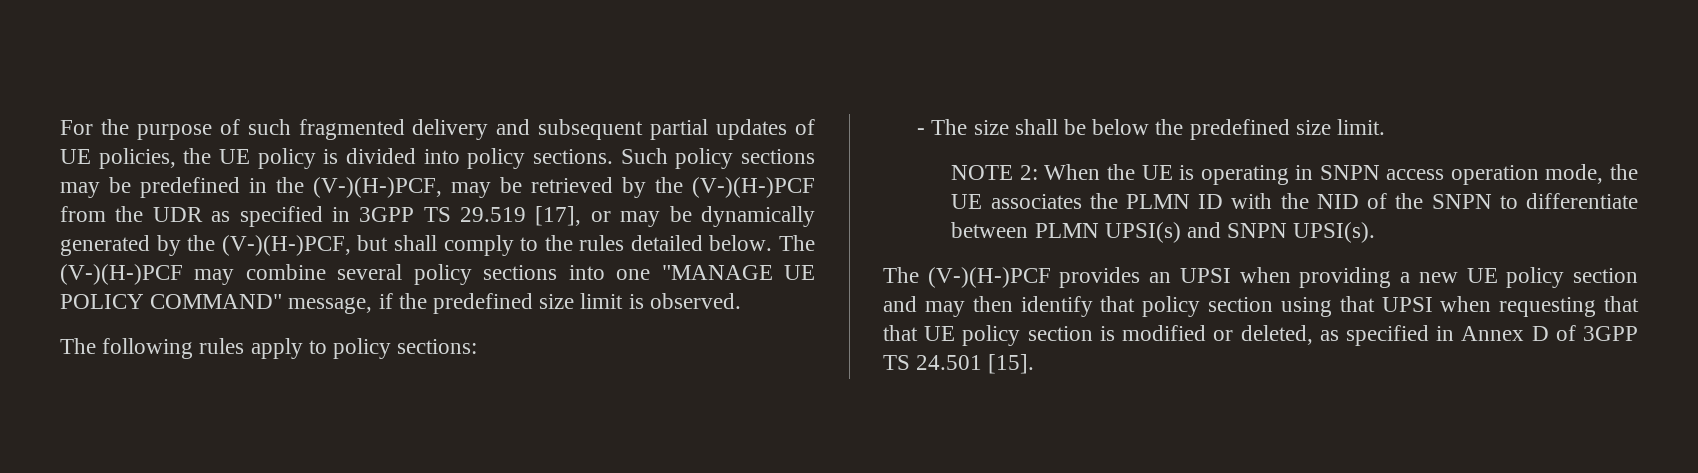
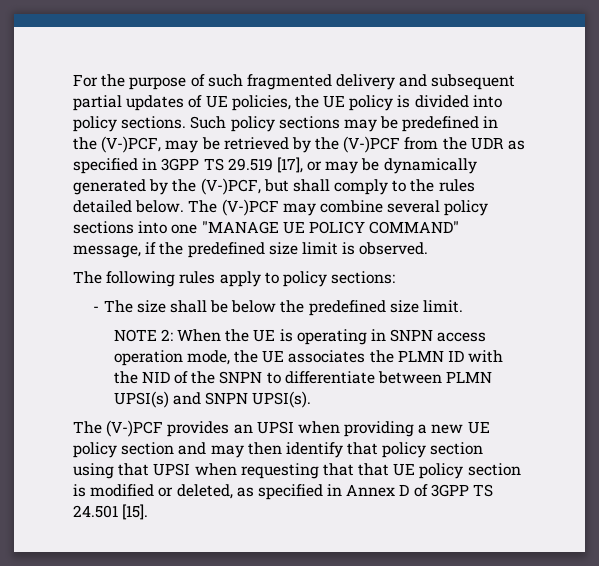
[313,177,442,198] (V-)(H-)PCF, -> [101,136,162,153] (V-)PCF,
[692,177,815,198] (V-)(H-)PCF -> [343,136,401,153] (V-)PCF
[221,235,351,256] (V-)(H-)PCF, -> [200,178,261,195] (V-)PCF,
[60,264,183,285] (V-)(H-)PCF -> [221,199,279,216] (V-)PCF
[927,267,1051,288] (V-)(H-)PCF -> [106,420,164,437] (V-)PCF

